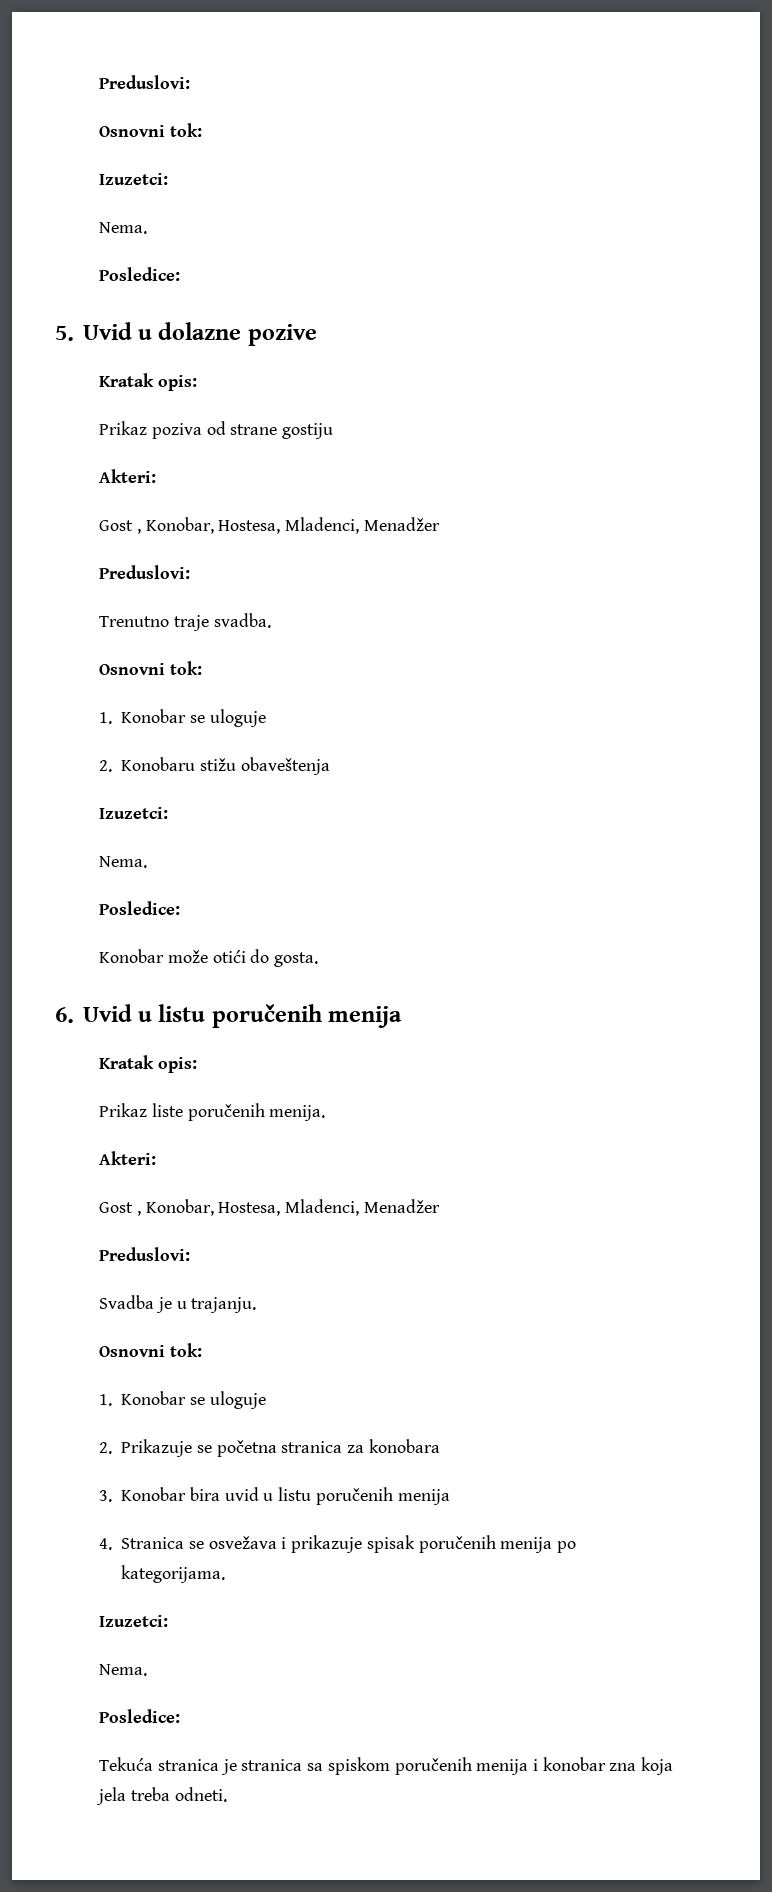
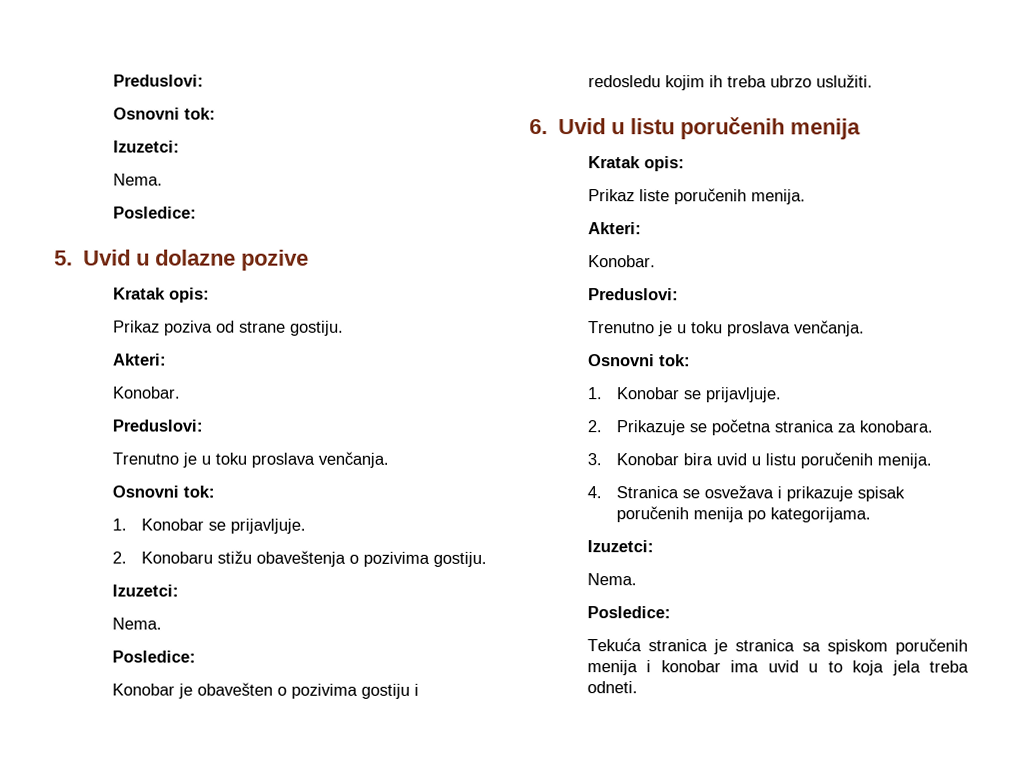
[282,423,334,439] [99,469,157,483] [99,517,440,534] [99,565,191,579] [99,613,271,631] [99,661,202,675] [99,709,266,727] gostiju // Akteri: // Gost , Konobar, Hostesa, Mladenci, Menadžer // Preduslovi: // Trenutno traje svadba. // Osnovni tok: // 1. Konobar se uloguje -> [289,320,344,336] [112,353,167,366] [111,386,180,399] [111,419,203,432] [111,451,389,468] [111,485,215,498] [111,518,307,534] gostiju. // Akteri: // Konobar. // Preduslovi: // Trenutno je u toku proslava venčanja. // Osnovni tok: // 1. Konobar se prijavljuje.
(330, 766) none -> [349,551,488,567] o pozivima gostiju.
[167,949,319,967] može otići do gosta. -> [177,682,419,699] [587,74,873,91] je obavešten o pozivima gostiju i redosledu kojim ih treba ubrzo uslužiti.
[99,1199,440,1216] [99,1247,191,1261] [99,1295,257,1313] [99,1343,202,1357] [99,1391,266,1409] Gost , Konobar, Hostesa, Mladenci, Menadžer // Preduslovi: // Svadba je u trajanju. // Osnovni tok: // 1. Konobar se uloguje -> [587,255,656,268] [587,288,679,301] [587,320,865,337] [587,354,691,367] [586,387,782,403] Konobar. // Preduslovi: // Trenutno je u toku proslava venčanja. // Osnovni tok: // 1. Konobar se prijavljuje.
[368,1439,440,1453] konobara -> [859,420,934,433] konobara.
[397,1489,450,1505] menija -> [877,453,933,469] menija.
[609,1763,637,1771] zna -> [730,660,843,673] ima uvid u to

